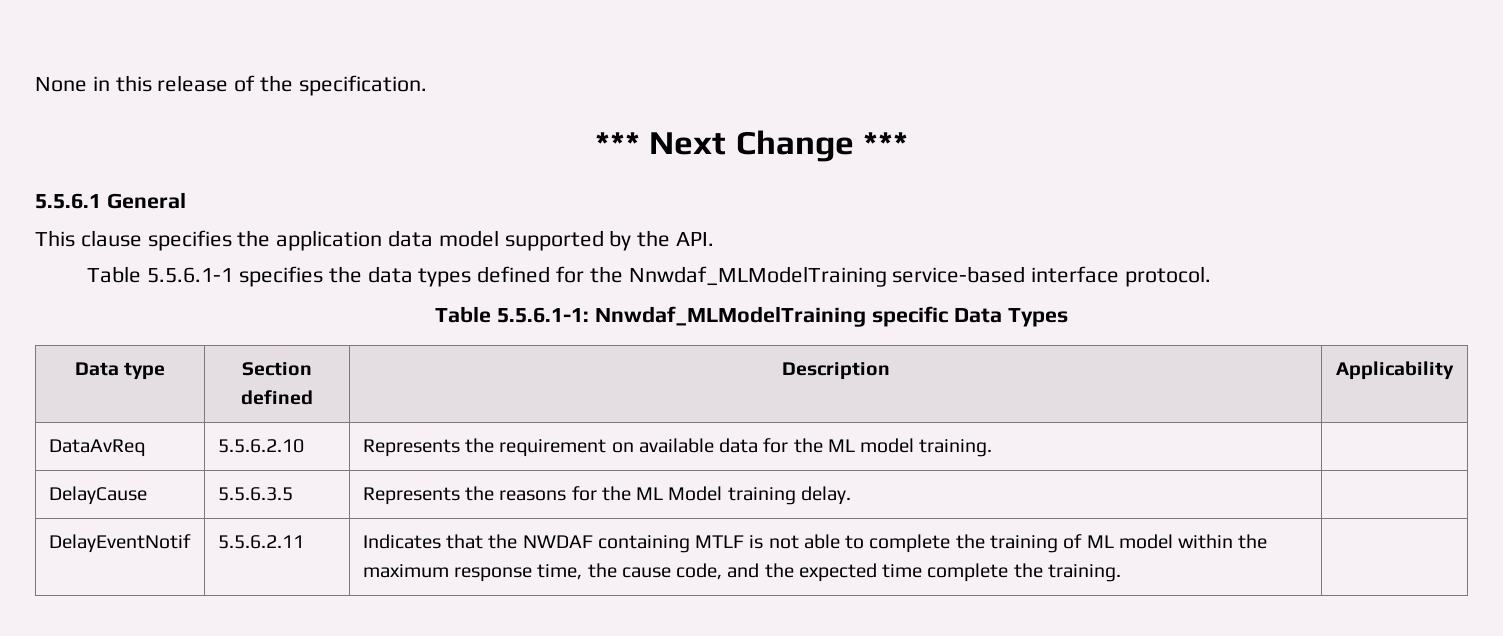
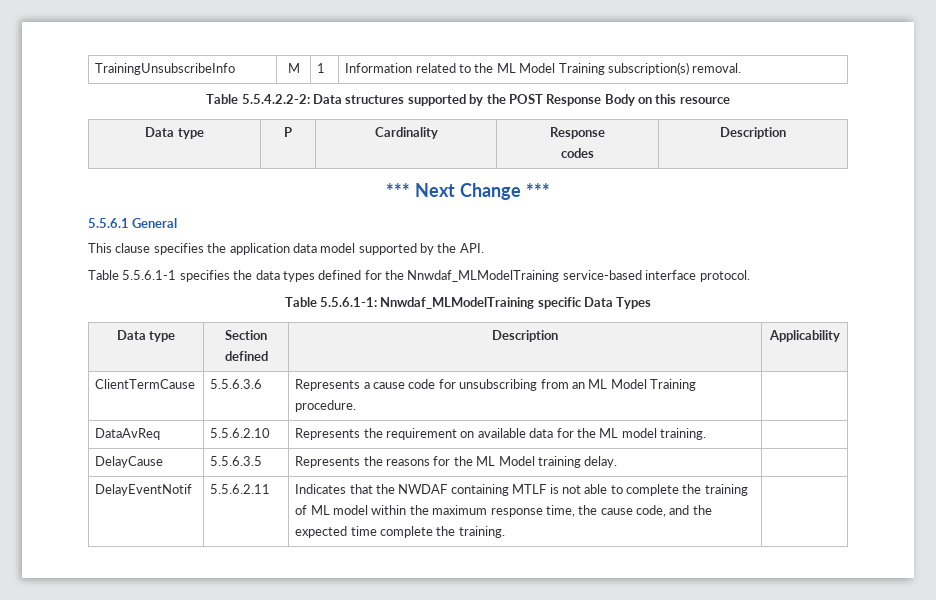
[35,75,427,96] None in this release of the specification. -> [95,63,236,75] [287,63,300,73] [317,63,326,73] [345,62,742,75] [206,94,730,106] [145,127,204,139] [284,127,292,137] [374,127,438,139] [550,127,605,139] [561,148,594,158] [720,127,786,139] TrainingUnsubscribeInfo | M | 1 | Information related to the ML Model Training subscription(s) removal. // Table 5.5.4.2.2-2: Data structures supported by the POST Response Body on this resource // Data type | P | Cardinality | Response // codes | Description
(1454, 370) none -> [95,379,196,389] [210,379,263,389] [295,379,697,391] [295,400,357,412] // ClientTermCause | 5.5.6.3.6 | Represents a cause code for unsubscribing from an ML Model Training procedure. |

